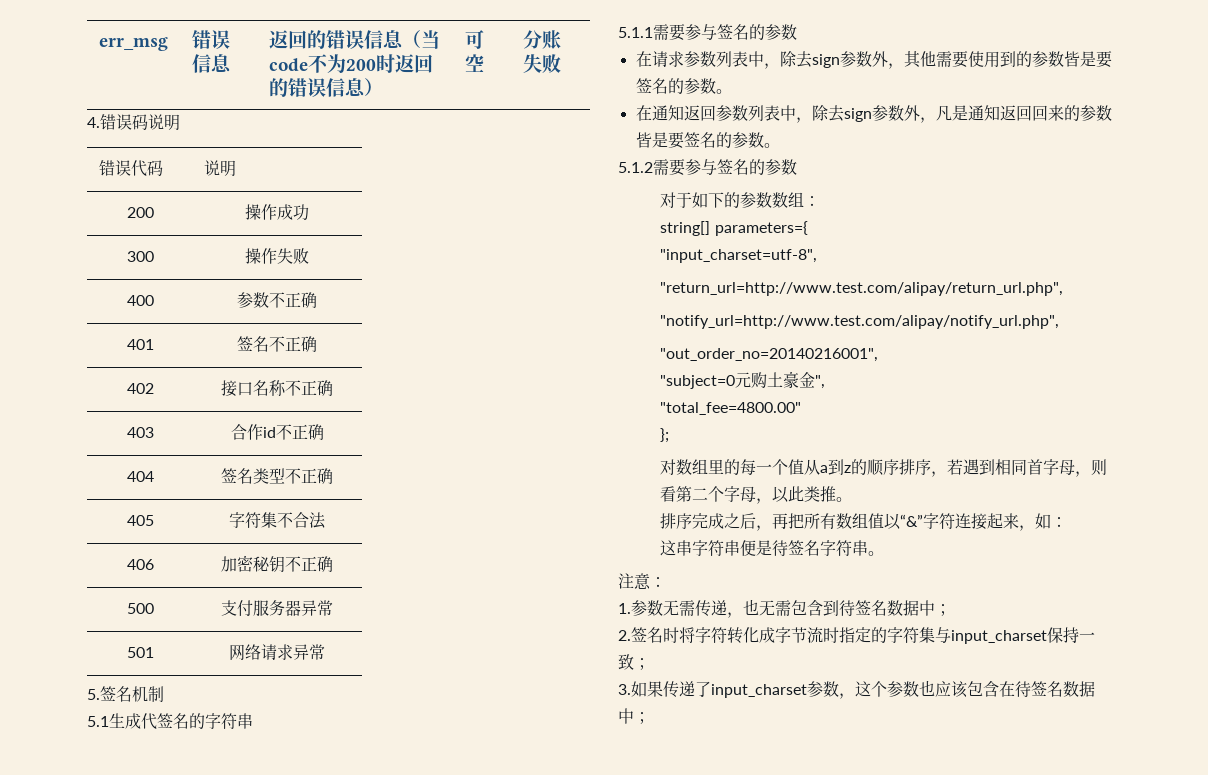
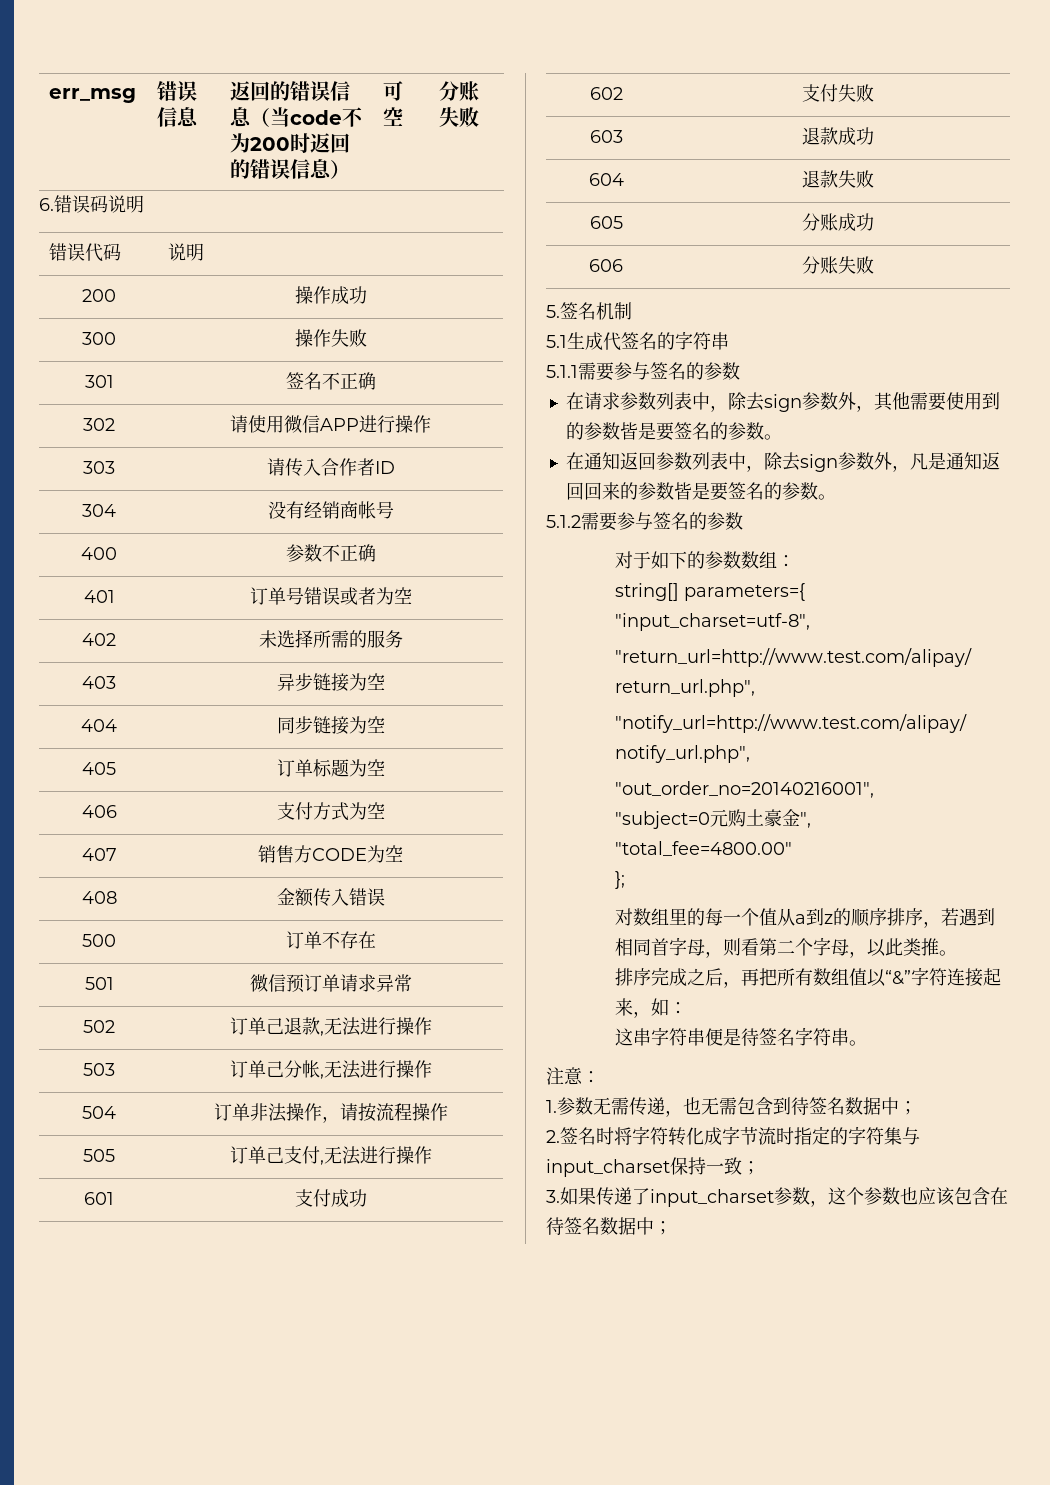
[87,117,100,128] 4. -> [39,198,54,211] 6.
(309, 256) none -> [84,375,114,388] [285,372,376,390] [83,418,115,431] [230,415,431,433] [83,461,115,474] [266,458,395,477] [82,504,116,517] [267,501,394,519] // 301 | 签名不正确 // 302 | 请使用微信APP进行操作 // 303 | 请传入合作者ID // 304 | 没有经销商帐号
[236,336,317,352] [126,383,154,394] [221,380,333,397] [126,427,154,438] [230,424,324,440] [126,471,154,482] [221,468,333,484] [126,515,154,526] [228,512,326,529] [126,559,154,570] [221,555,333,573] [126,603,154,614] [221,600,333,617] 签名不正确 // 402 | 接口名称不正确 // 403 | 合作id不正确 // 404 | 签名类型不正确 // 405 | 字符集不合法 // 406 | 加密秘钥不正确 // 500 | 支付服务器异常 -> [249,587,412,605] [82,633,116,646] [258,629,403,648] [82,676,116,689] [276,673,385,692] [81,719,117,732] [276,716,385,735] [82,762,116,775] [276,759,385,777] [81,805,117,818] [276,802,385,821] [81,848,117,861] [258,845,403,863] [81,891,117,904] [276,888,385,907] [82,934,116,947] [285,931,376,949] 订单号错误或者为空 // 402 | 未选择所需的服务 // 403 | 异步链接为空 // 404 | 同步链接为空 // 405 | 订单标题为空 // 406 | 支付方式为空 // 407 | 销售方CODE为空 // 408 | 金额传入错误 // 500 | 订单不存在
[228,644,261,661] 网络 -> [249,974,340,993] 微信预订单
(325, 652) none -> [83,1020,115,1033] [229,1017,432,1036] [83,1063,115,1076] [229,1060,432,1079] [82,1106,116,1119] [213,1103,448,1123] [83,1149,115,1162] [229,1146,432,1165] [84,1192,114,1205] [294,1189,367,1207] [589,87,623,100] [801,84,874,102] [589,130,623,143] [801,127,874,145] [588,173,624,186] [801,170,874,188] [589,216,623,229] [801,213,874,231] [589,259,623,272] [801,256,874,274] // 502 | 订单己退款,无法进行操作 // 503 | 订单己分帐,无法进行操作 // 504 | 订单非法操作，请按流程操作 // 505 | 订单己支付,无法进行操作 // 601 | 支付成功 // 602 | 支付失败 // 603 | 退款成功 // 604 | 退款失败 // 605 | 分账成功 // 606 | 分账失败

